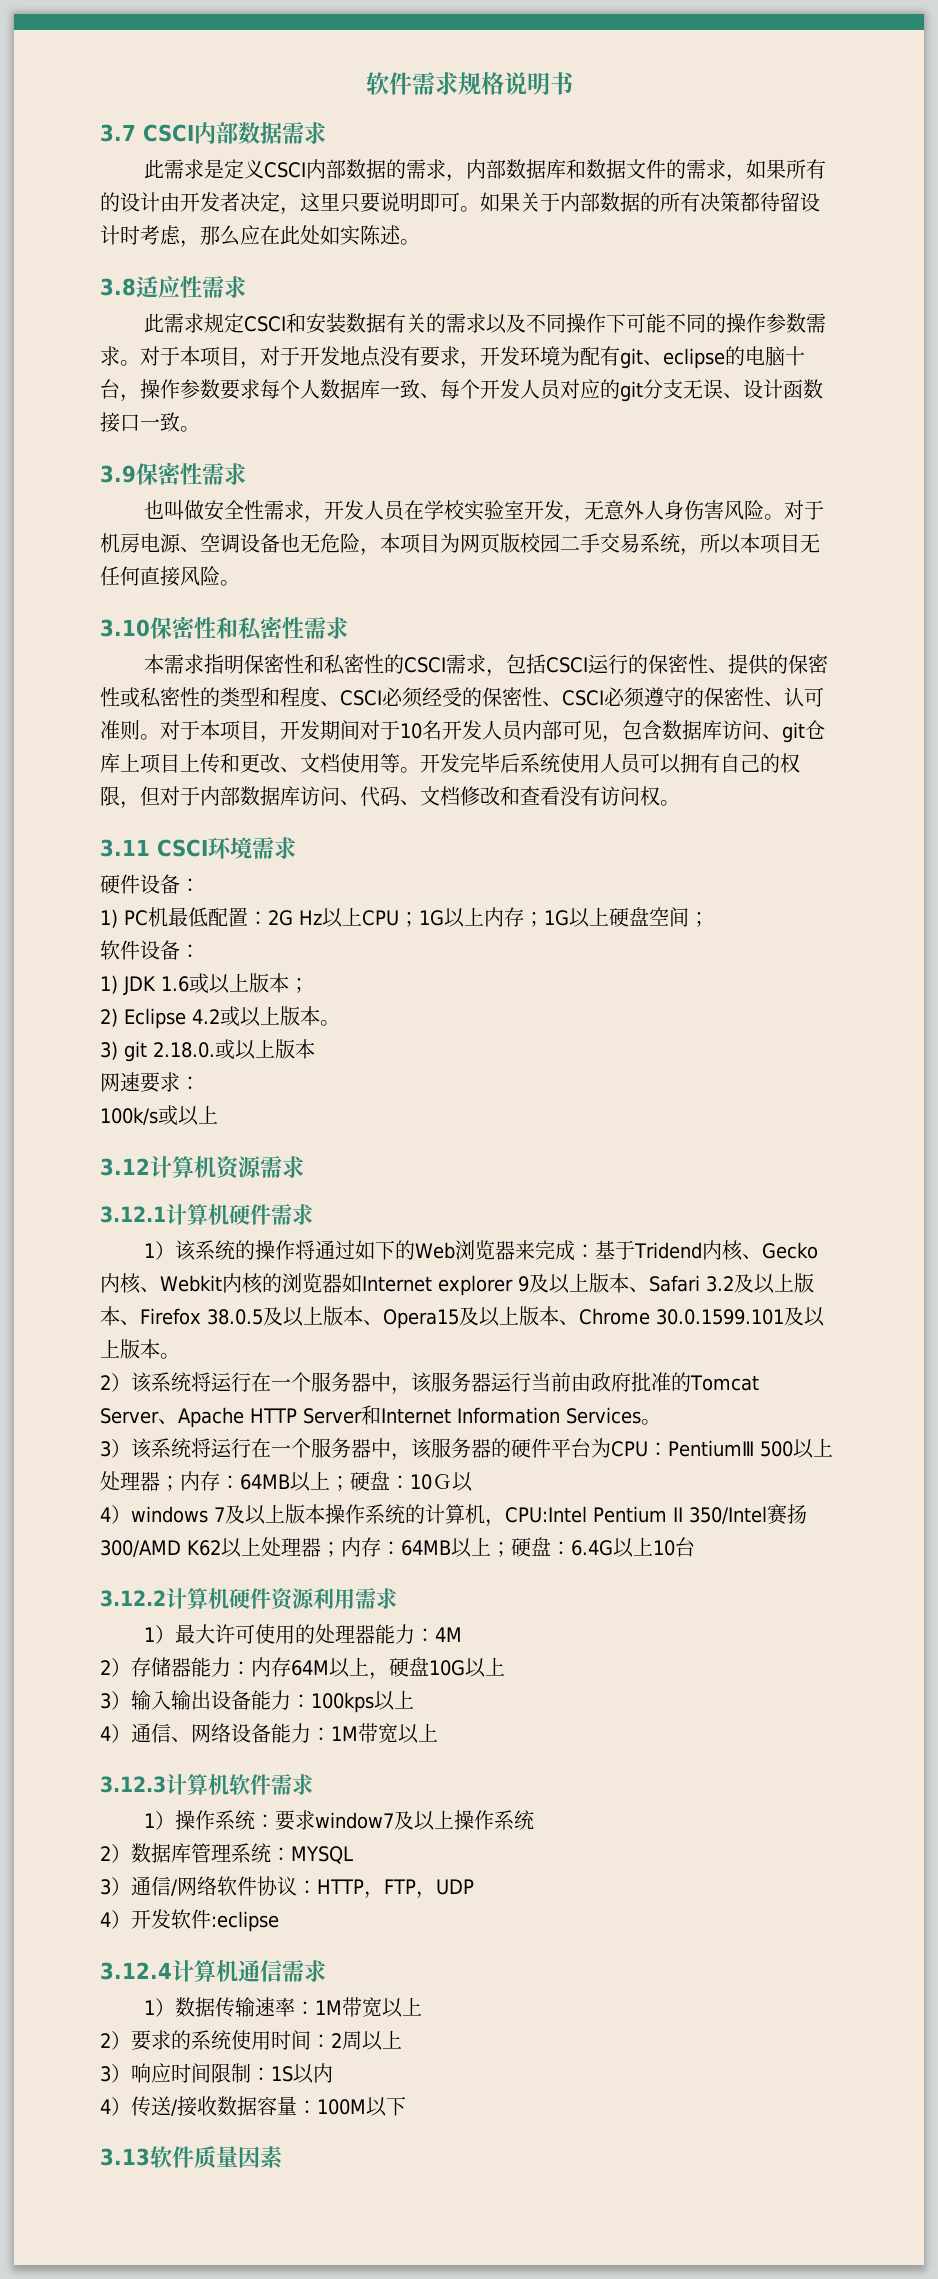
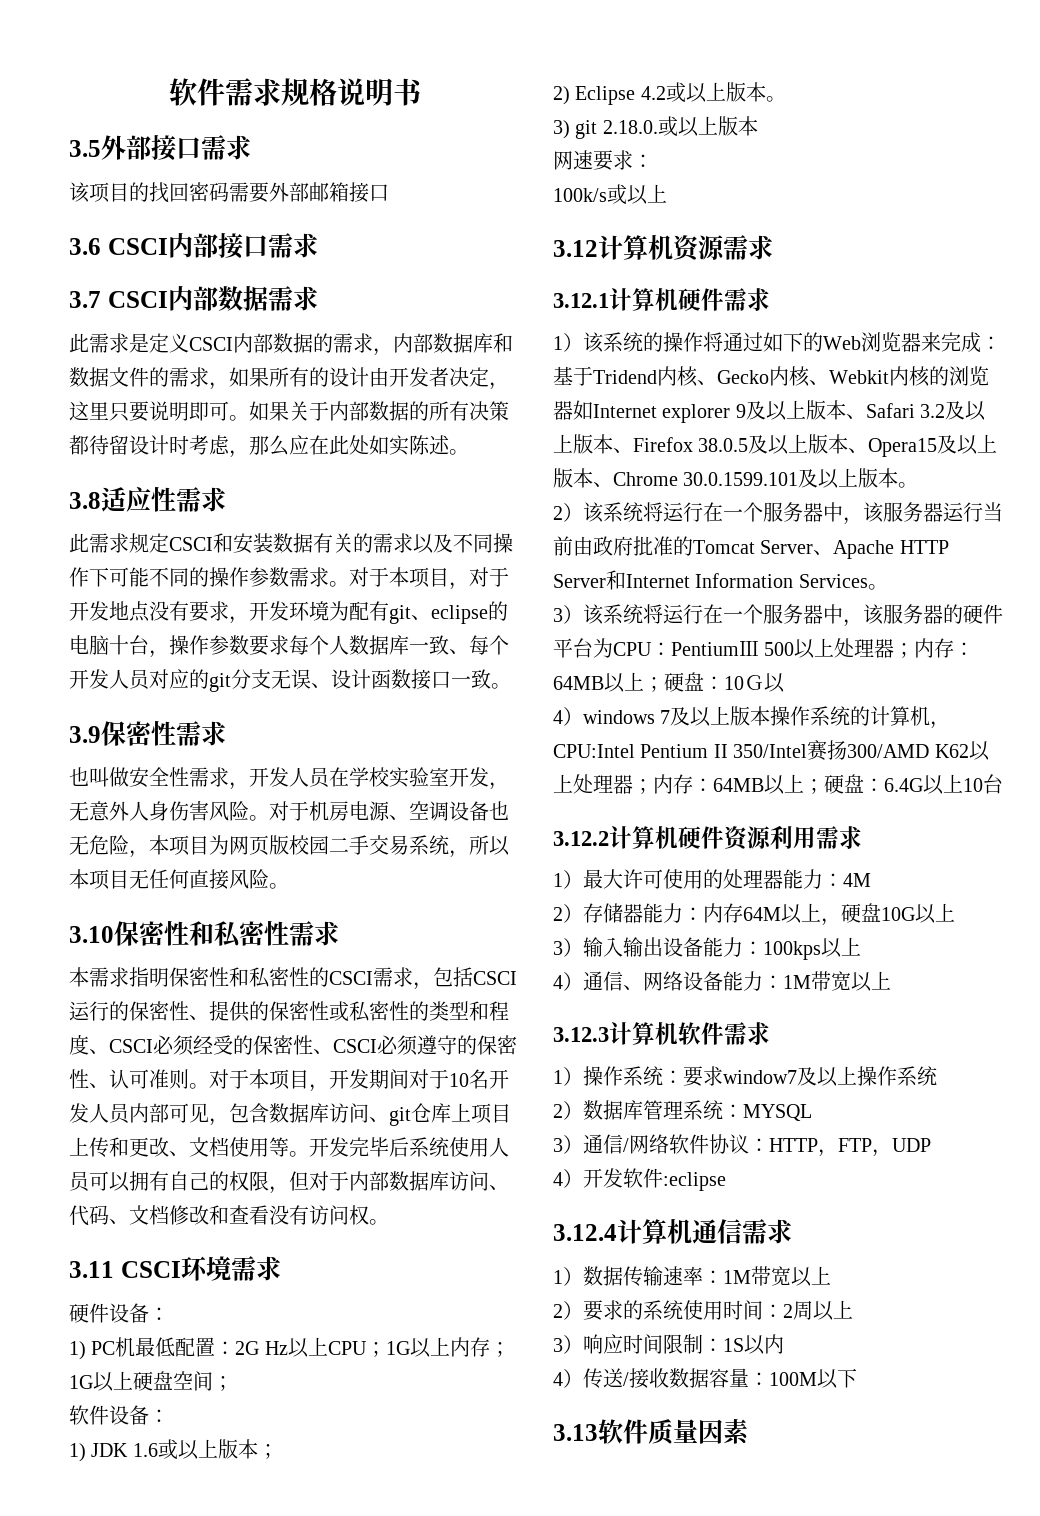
(574, 83) none -> [69,135,251,161] [69,182,389,203] [69,233,318,259] // 3.5外部接口需求 // 该项目的找回密码需要外部邮箱接口 // 3.6 CSCI内部接口需求

